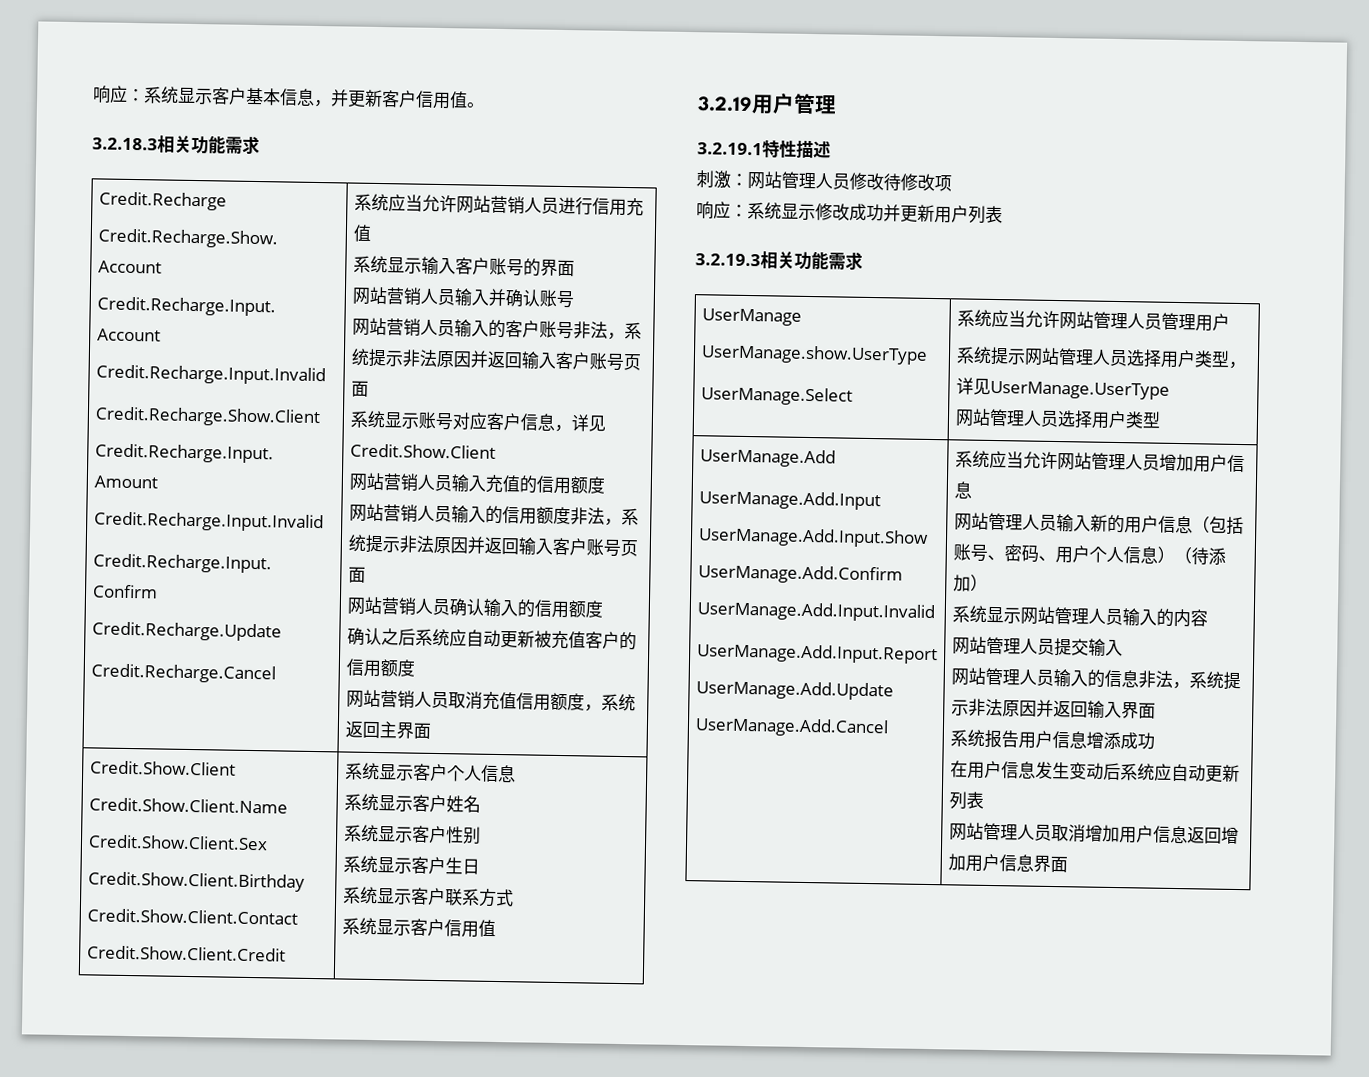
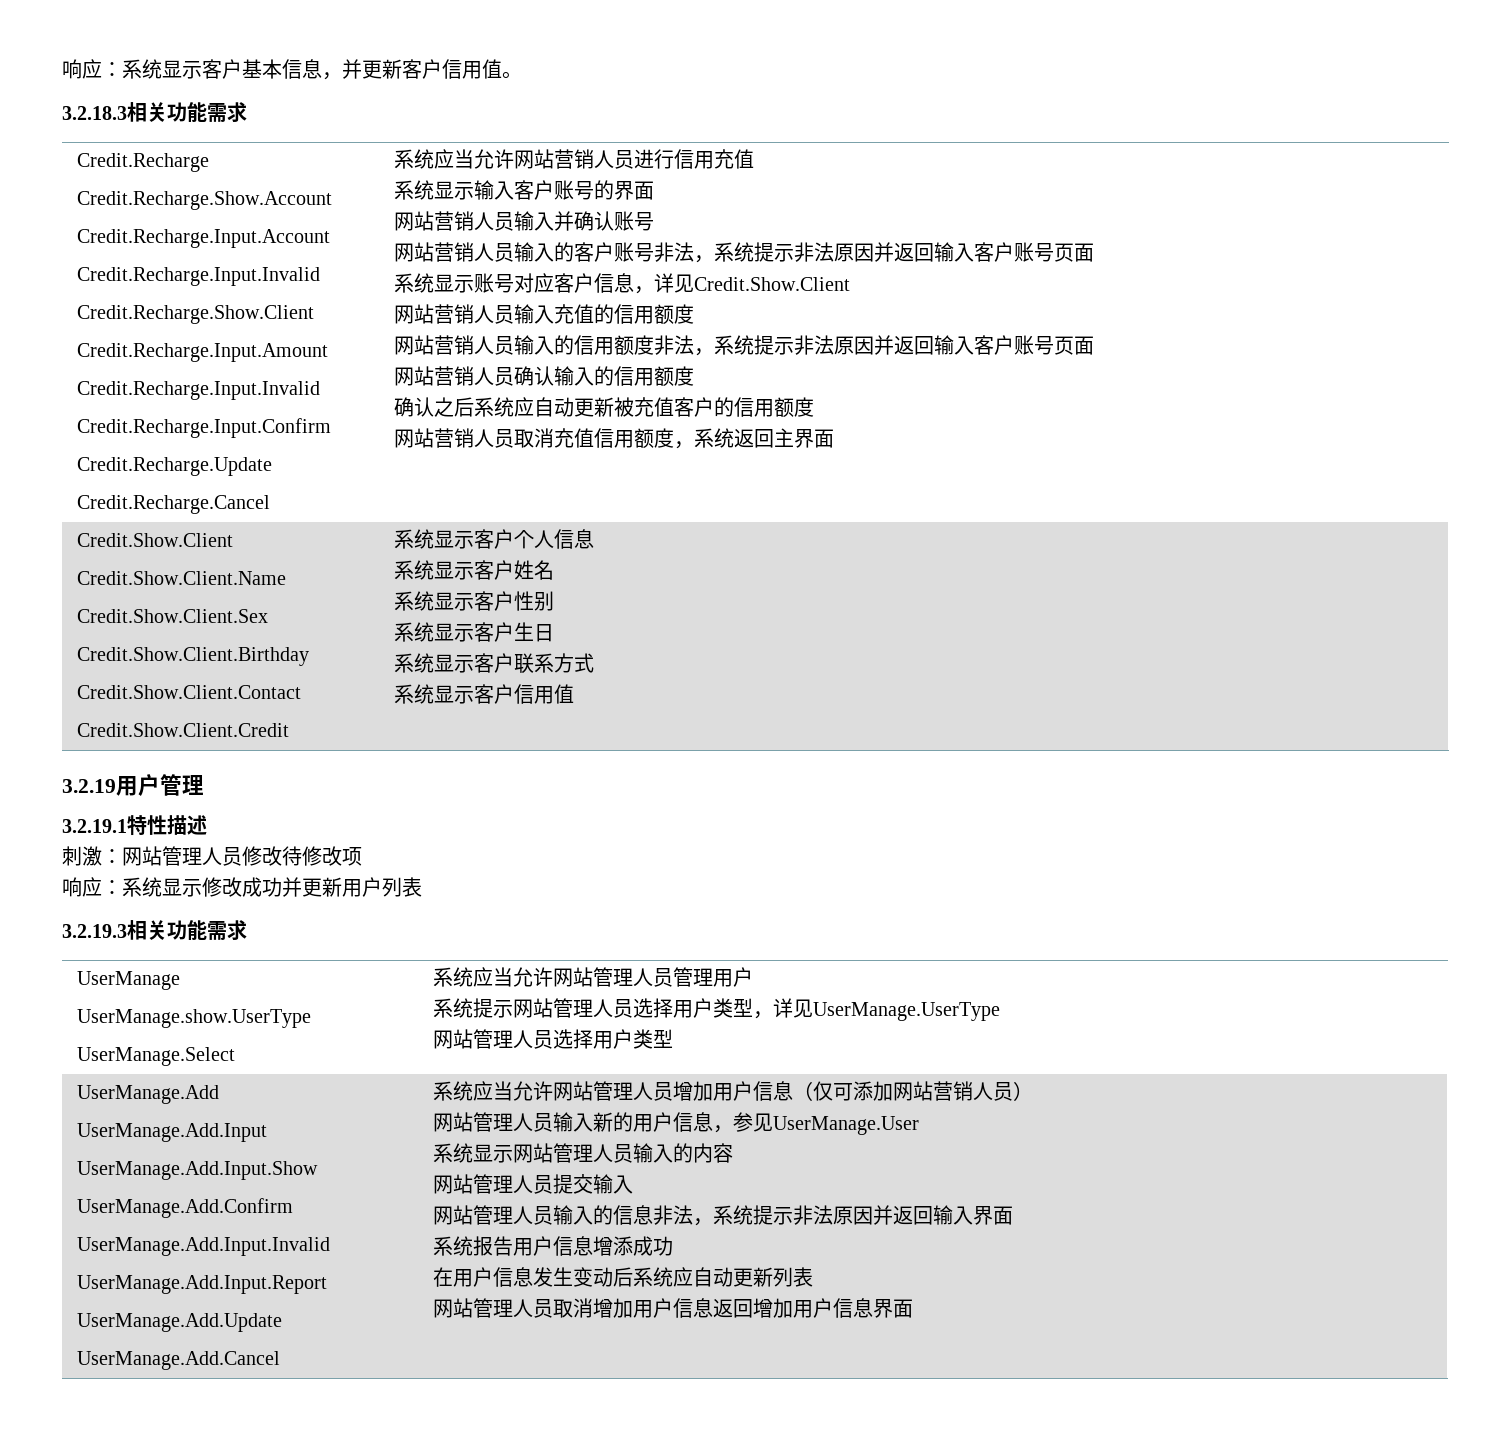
(973, 490) none -> [792,1081,1033,1101] （仅可添加网站营销人员）
[1192,516,1245,535] [953,543,1227,566] [953,574,989,592] （包括账号、密码、用户个人信息）（待添加） -> [712,1112,919,1135] ，参见UserManage.User

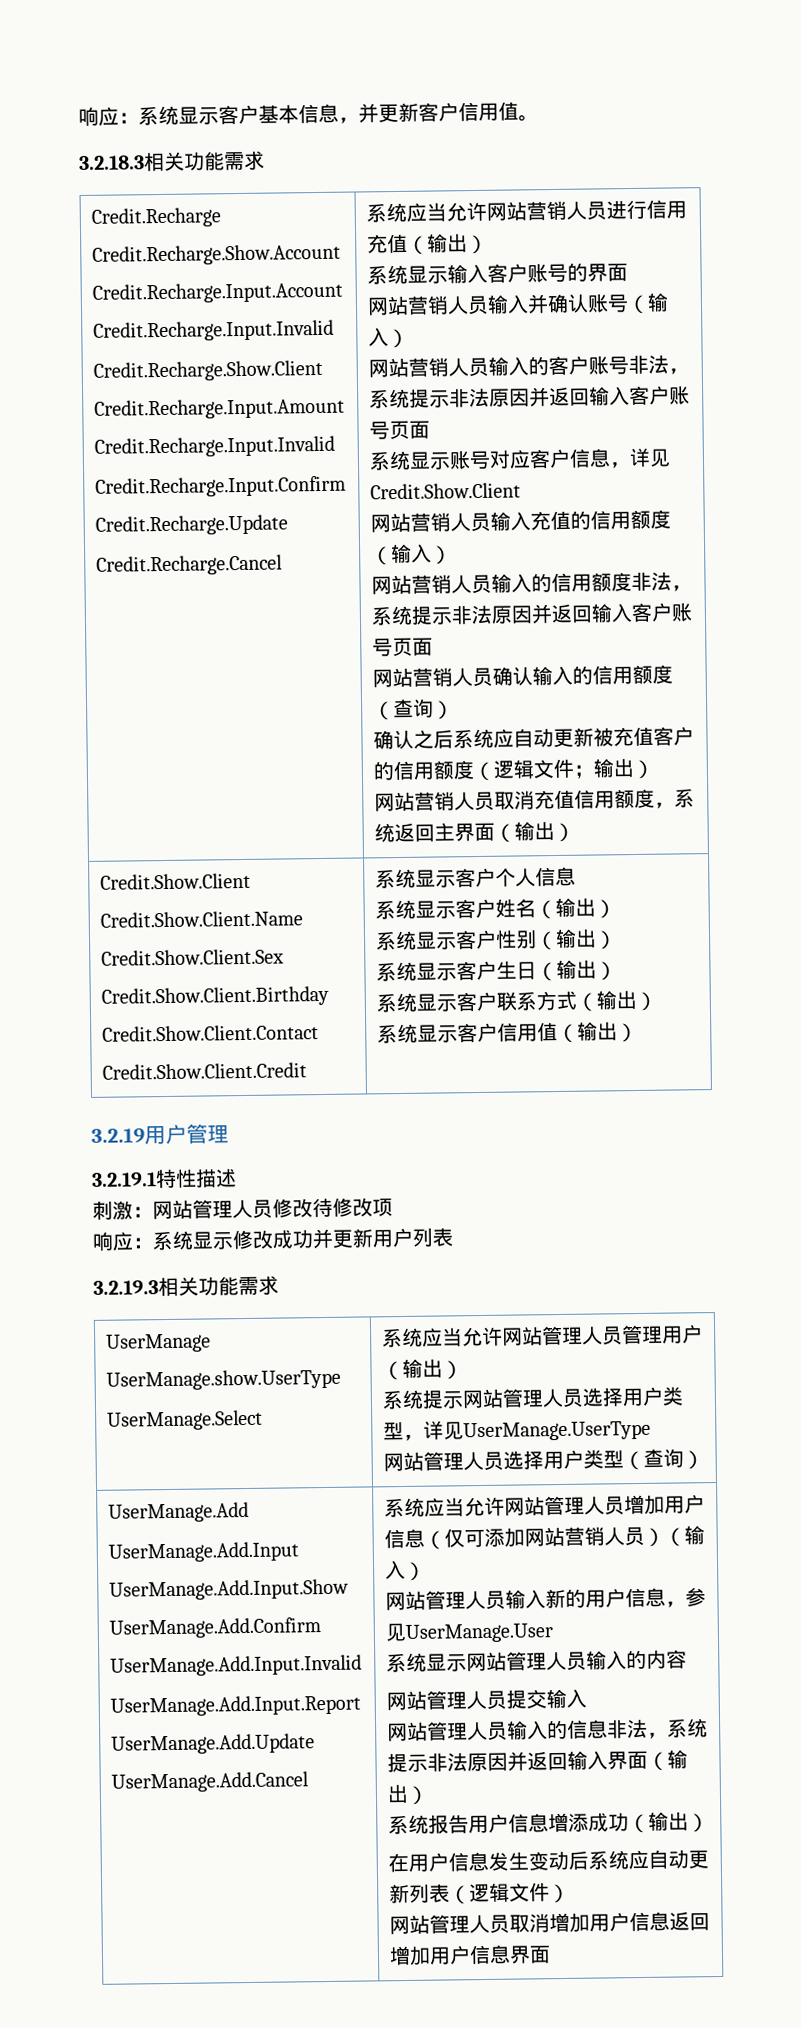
(754, 159) none -> [407,233,489,255] （输出）
(654, 221) none -> [627,292,670,315] [368,327,410,349] （输入）
(694, 314) none -> [371,543,453,566] （输入）
(694, 376) none -> [373,698,455,721] （查询）
(814, 407) none -> [473,757,656,782] （逻辑文件；输出）
(834, 438) none -> [494,821,576,843] （输出）
(554, 570) none -> [535,897,617,920] （输出）
(554, 601) none -> [535,928,618,951] （输出）
(554, 633) none -> [536,959,618,982] （输出）
(594, 663) none -> [576,989,658,1012] （输出）
(574, 694) none -> [557,1021,639,1044] （输出）
(753, 977) none -> [382,1358,464,1381] （输出）
(673, 1038) none -> [623,1448,705,1471] （查询）
(1033, 1091) none -> [664,1525,706,1547] [384,1559,427,1581] （输入）
(1013, 1215) none -> [647,1749,689,1771] [387,1783,430,1805] （输出）
(673, 1246) none -> [628,1811,710,1834] （输出）
(813, 1277) none -> [449,1882,571,1905] （逻辑文件）

